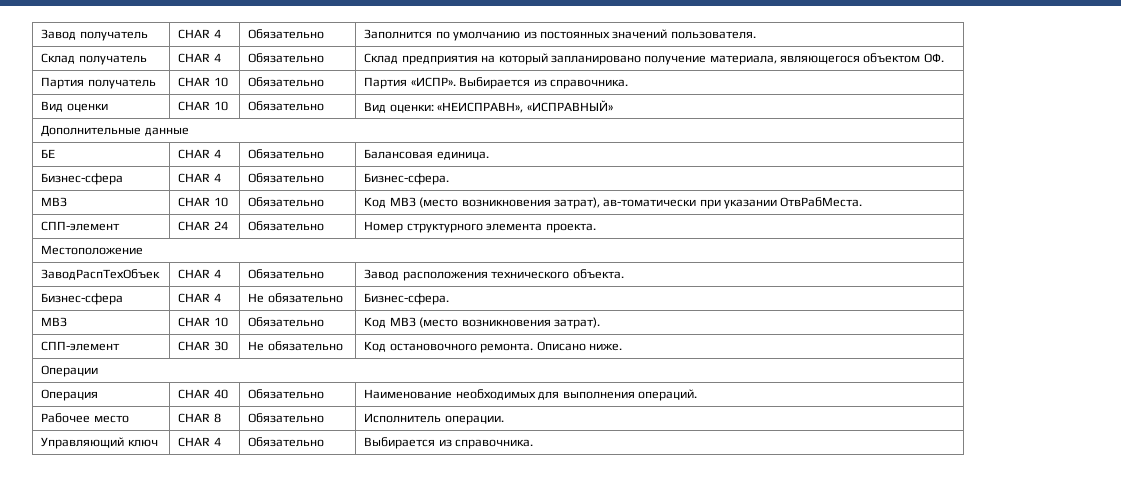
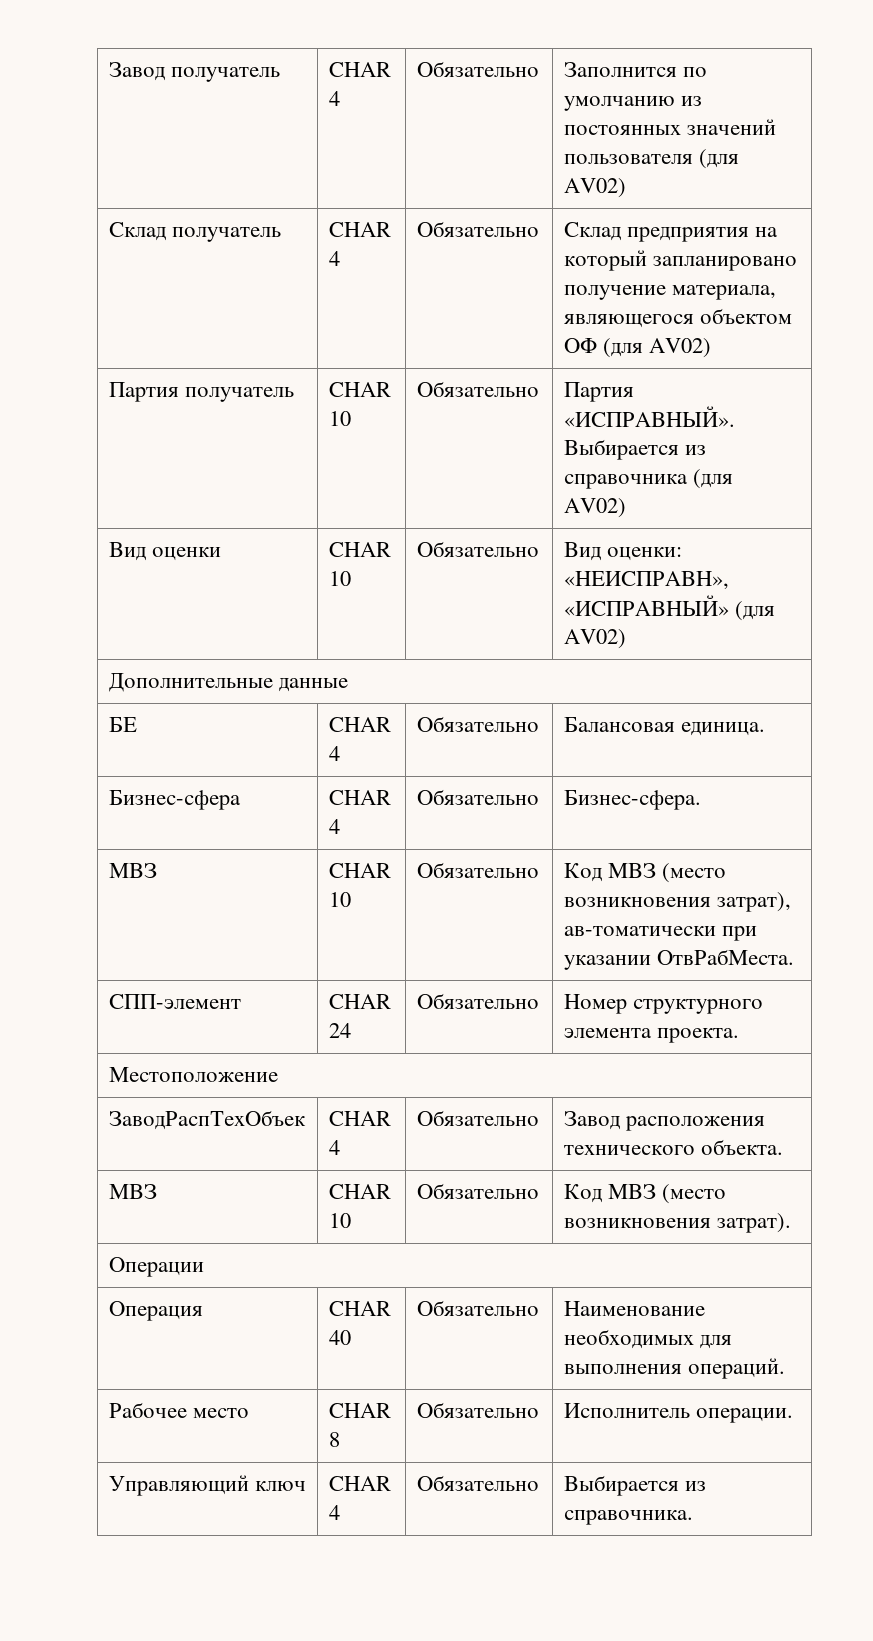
[670,31,756,39] пользователя. -> [563,149,739,169] [563,178,626,198] пользователя (для AV02)
[923,53,944,63] ОФ. -> [563,338,711,358] ОФ (для AV02)
[410,77,628,89] «ИСПР». Выбирается из справочника. -> [563,406,735,427] [563,439,706,460] [563,469,733,489] [563,498,626,518] «ИСПРАВНЫЙ». Выбирается из справочника (для AV02)
(613, 106) none -> [734,601,775,621] [563,629,626,649] (для AV02)
[41,293,124,305] [178,293,221,303] [248,293,343,303] [364,293,450,305] // Бизнес-сфера | CHAR 4 | Не обязательно | Бизнес-сфера. -> (783, 1147) none
[41,341,121,351] [178,341,228,351] [248,341,343,351] [364,341,622,353] // СПП-элемент | CHAR 30 | Не обязательно | Код остановочного ремонта. Описано ниже. -> (791, 1223) none

